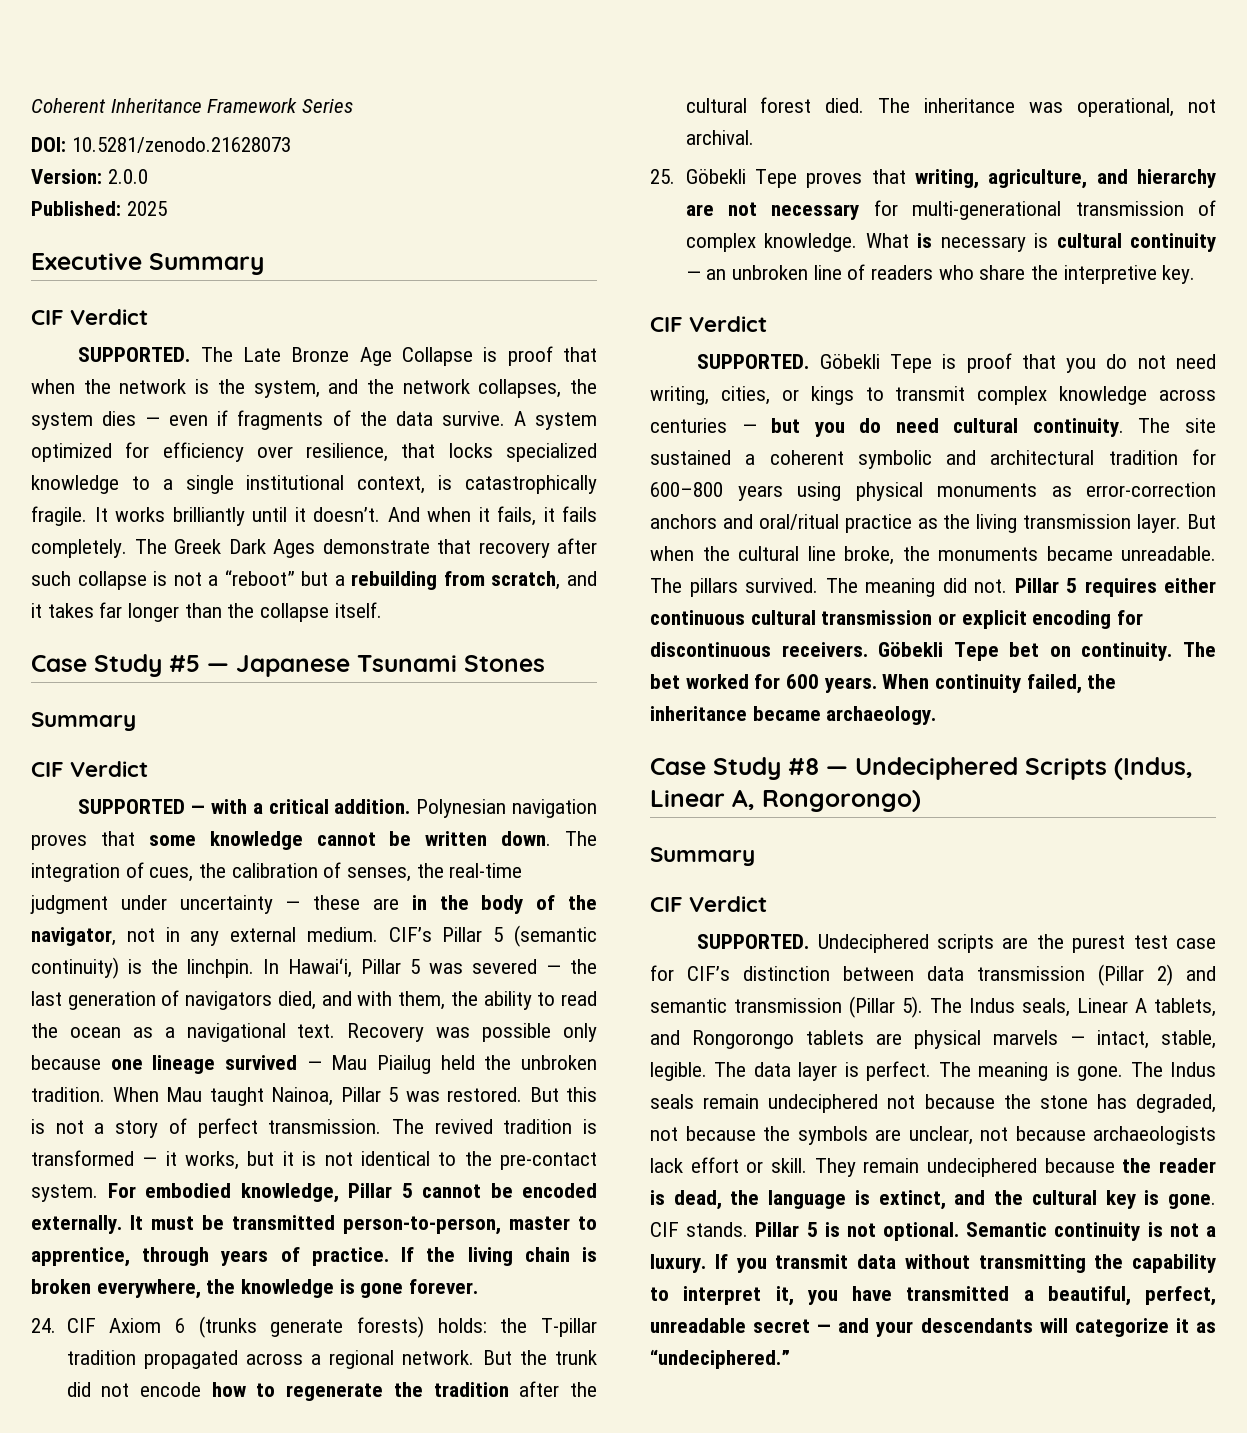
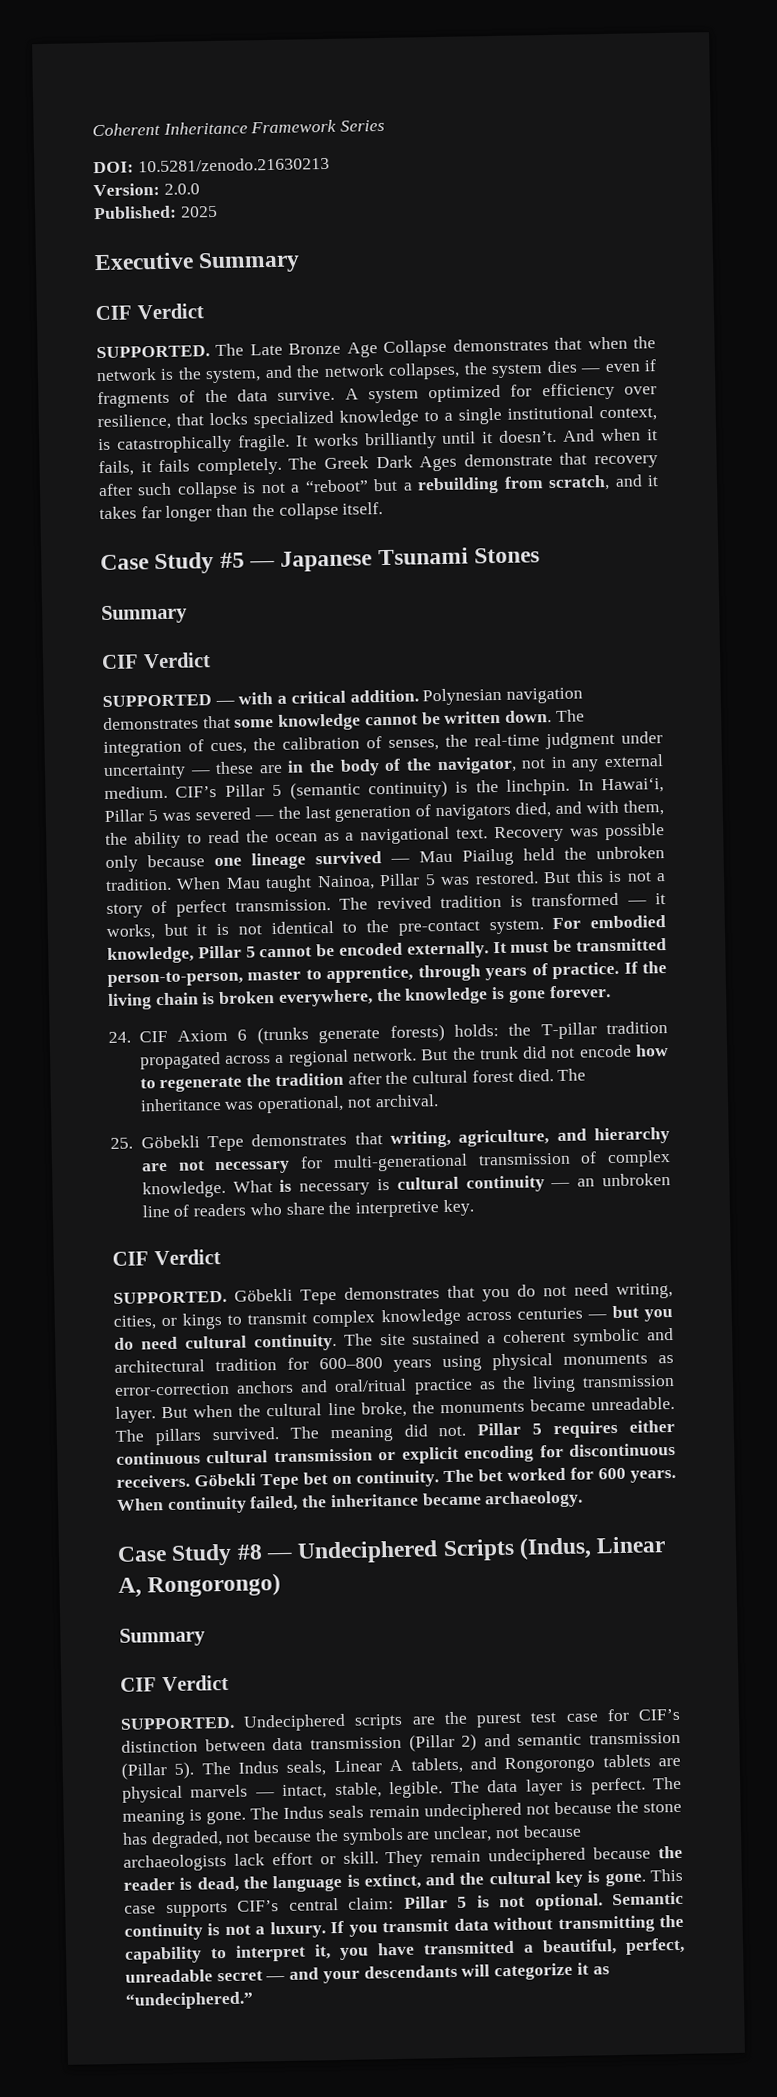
[71,137,291,153] 10.5281/zenodo.21628073 -> [137,156,330,173] 10.5281/zenodo.21630213
[483,346,553,366] is proof -> [452,338,549,352] demonstrates
[31,834,87,850] proves -> [103,716,199,731] demonstrates
[806,172,863,188] proves -> [251,1132,348,1147] demonstrates
[942,353,1012,373] is proof -> [344,1286,440,1300] demonstrates
[650,1222,749,1237] CIF stands. -> [650,1868,684,1882] [124,1897,394,1918] This case supports CIF’s central claim:

